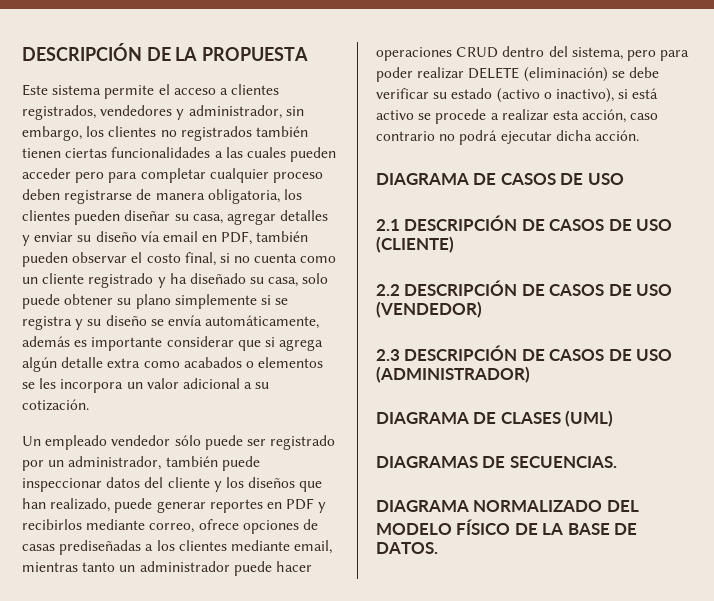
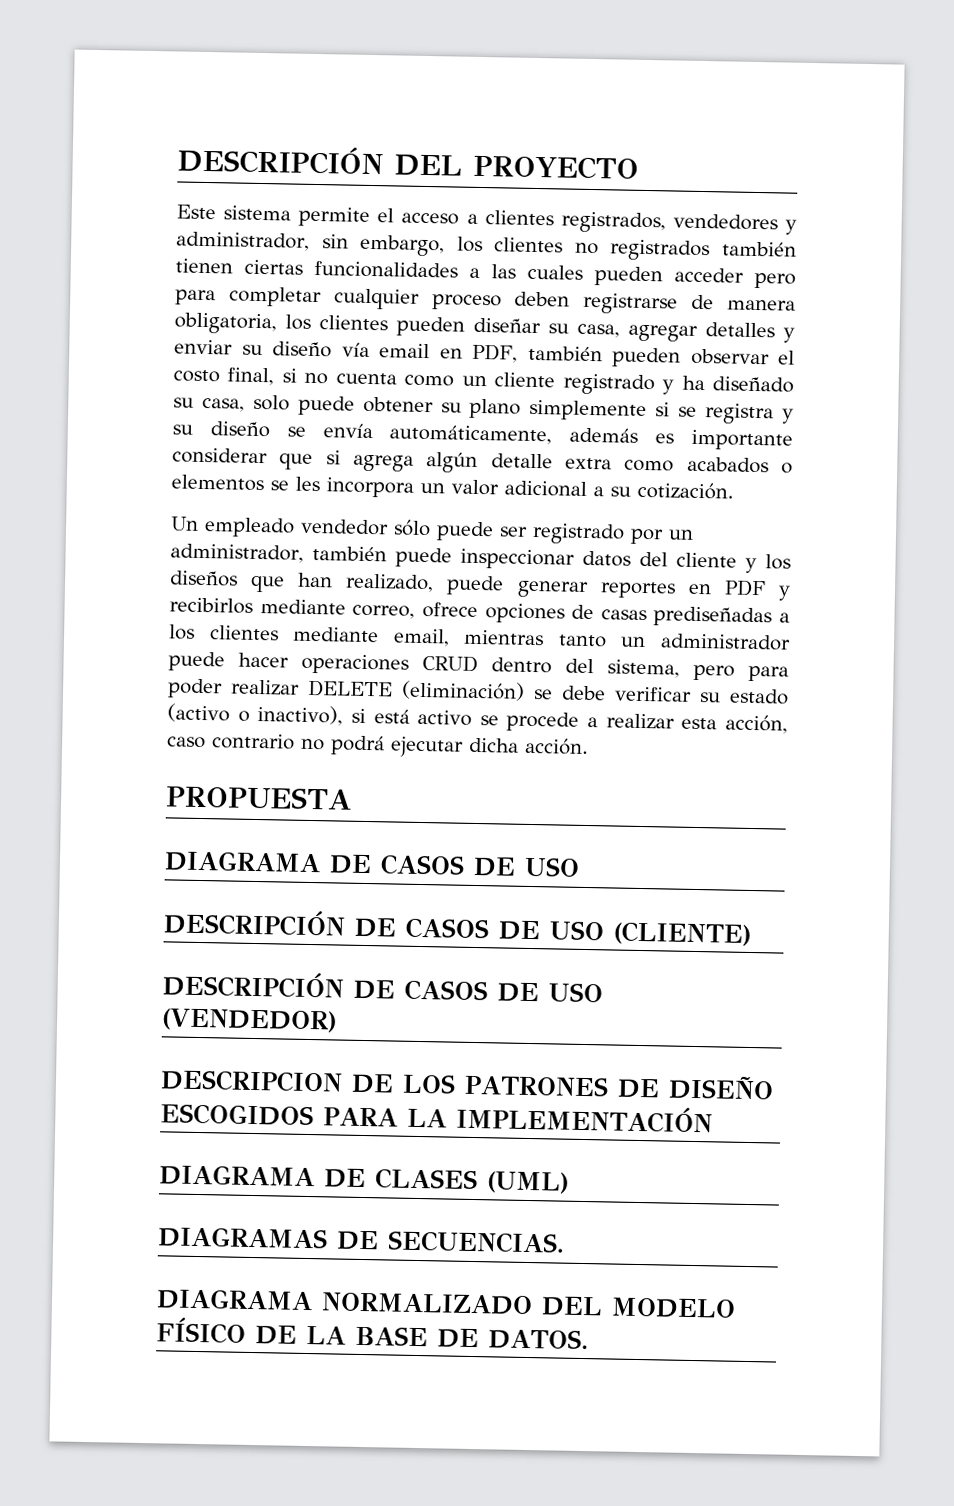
[22,43,309,61] DESCRIPCIÓN DE LA PROPUESTA -> [177,144,639,180] DESCRIPCIÓN DEL PROYECTO
(639, 135) none -> [165,785,352,810] // PROPUESTA
[376,219,400,231] 2.1 -> (580, 866) none
[376,284,400,296] 2.2 -> (751, 933) none
[376,345,673,361] [376,366,530,383] 2.3 DESCRIPCIÓN DE CASOS DE USO (ADMINISTRADOR) -> [160,1069,774,1101] [160,1103,713,1134] DESCRIPCION DE LOS PATRONES DE DISEÑO ESCOGIDOS PARA LA IMPLEMENTACIÓN

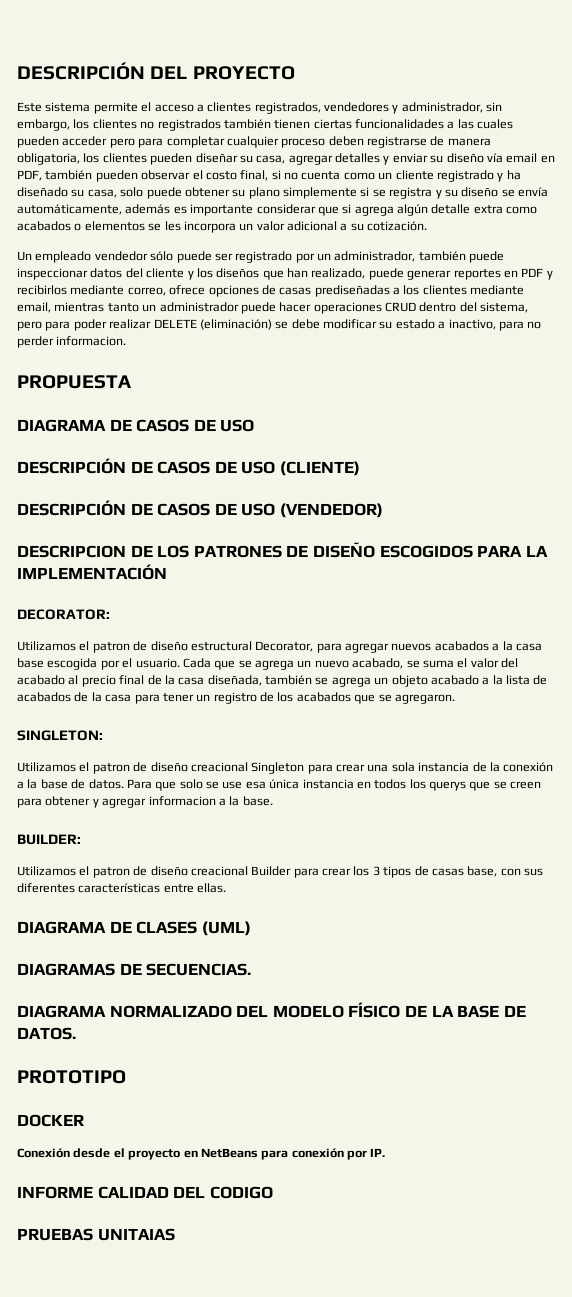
[614,686,692,702] verificar -> [323,319,377,329] modificar
[167,703,788,734] [167,733,589,758] (activo o inactivo), si está activo se procede a realizar esta acción, caso contrario no podrá ejecutar dicha acción. -> [438,319,542,331] [17,336,127,348] a inactivo, para no perder informacion.
(713, 1118) none -> [17,609,110,620] [17,641,542,653] [17,658,518,670] [17,675,548,687] [17,692,455,704] [17,730,103,741] [17,762,554,774] [17,779,542,791] [17,796,273,808] [17,834,81,845] [17,866,543,878] [17,883,227,893] // DECORATOR: // Utilizamos el patron de diseño estructural Decorator, para agregar nuevos acabados a la casa base escogida por el usuario. Cada que se agrega un nuevo acabado, se suma el valor del acabado al precio final de la casa diseñada, también se agrega un objeto acabado a la lista de acabados de la casa para tener un registro de los acabados que se agregaron. // SINGLETON: // Utilizamos el patron de diseño creacional Singleton para crear una sola instancia de la conexión a la base de datos. Para que solo se use esa única instancia en todos los querys que se creen para obtener y agregar informacion a la base. // BUILDER: // Utilizamos el patron de diseño creacional Builder para crear los 3 tipos de casas base, con sus diferentes características entre ellas.
(589, 1339) none -> [17,1070,126,1084] [17,1114,84,1127] [17,1148,386,1160] [17,1186,273,1199] [17,1228,175,1241] // PROTOTIPO // DOCKER // Conexión desde el proyecto en NetBeans para conexión por IP. // INFORME CALIDAD DEL CODIGO // PRUEBAS UNITAIAS

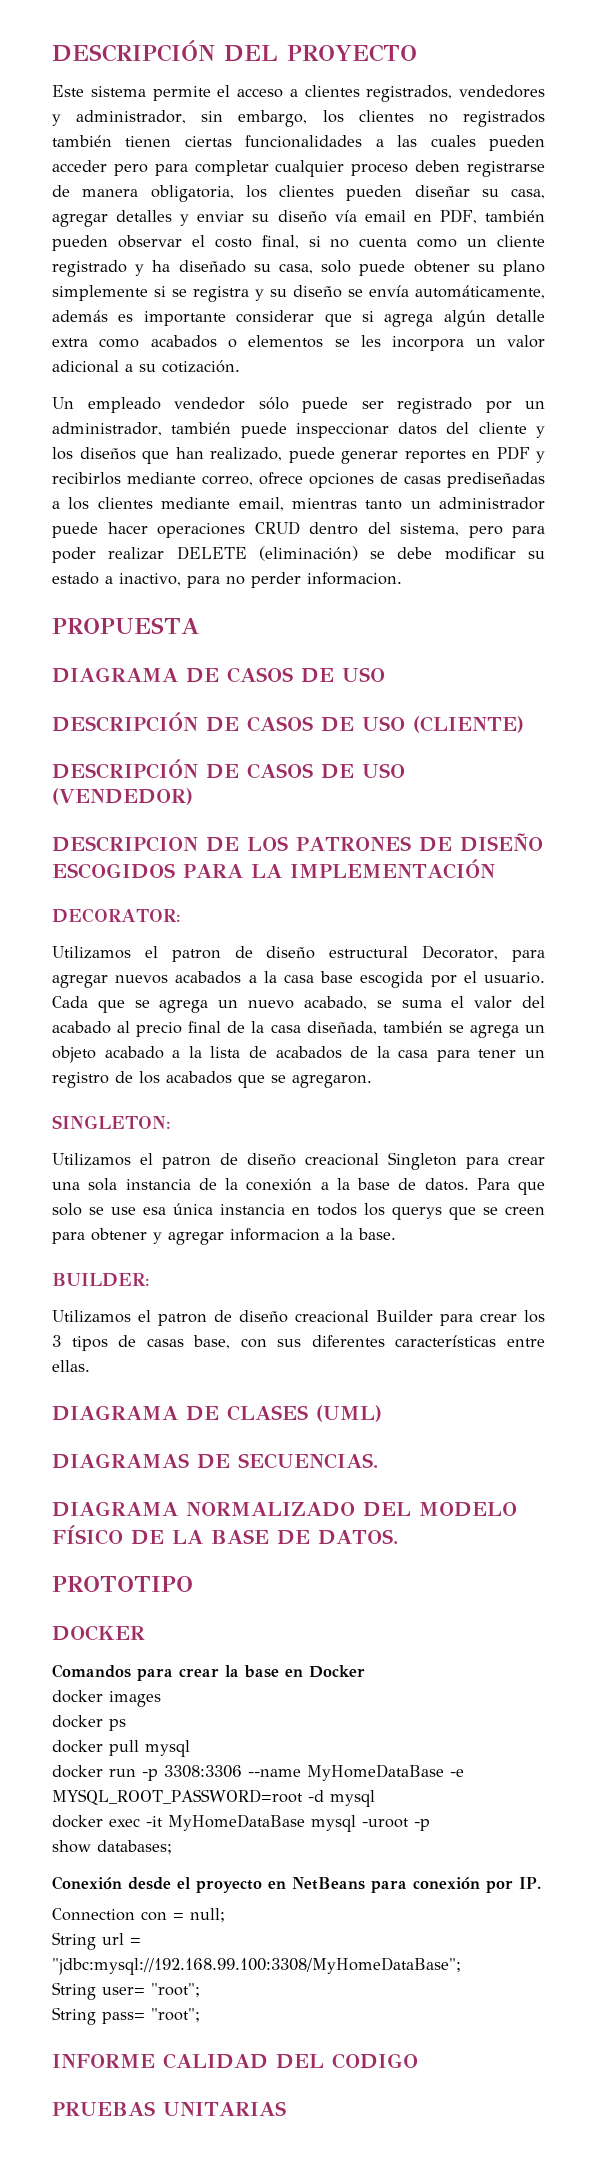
(84, 1120) none -> [52,1664,365,1681] [52,1690,161,1707] [52,1715,126,1731] [52,1740,190,1757] [52,1764,464,1781] [52,1789,375,1807] [52,1814,430,1832] [52,1840,172,1854] // Comandos para crear la base en Docker // docker images // docker ps // docker pull mysql // docker run -p 3308:3306 --name MyHomeDataBase -e MYSQL_ROOT_PASSWORD=root -d mysql // docker exec -it MyHomeDataBase mysql -uroot -p // show databases;
(386, 1152) none -> [52,1908,225,1922] [52,1932,141,1950] [52,1957,461,1975] [52,1982,200,2000] [52,2007,200,2025] // Connection con = null; // String url = "jdbc:mysql://192.168.99.100:3308/MyHomeDataBase"; // String user= "root"; // String pass= "root";
[97,1228,175,1241] UNITAIAS -> [163,2101,286,2116] UNITARIAS

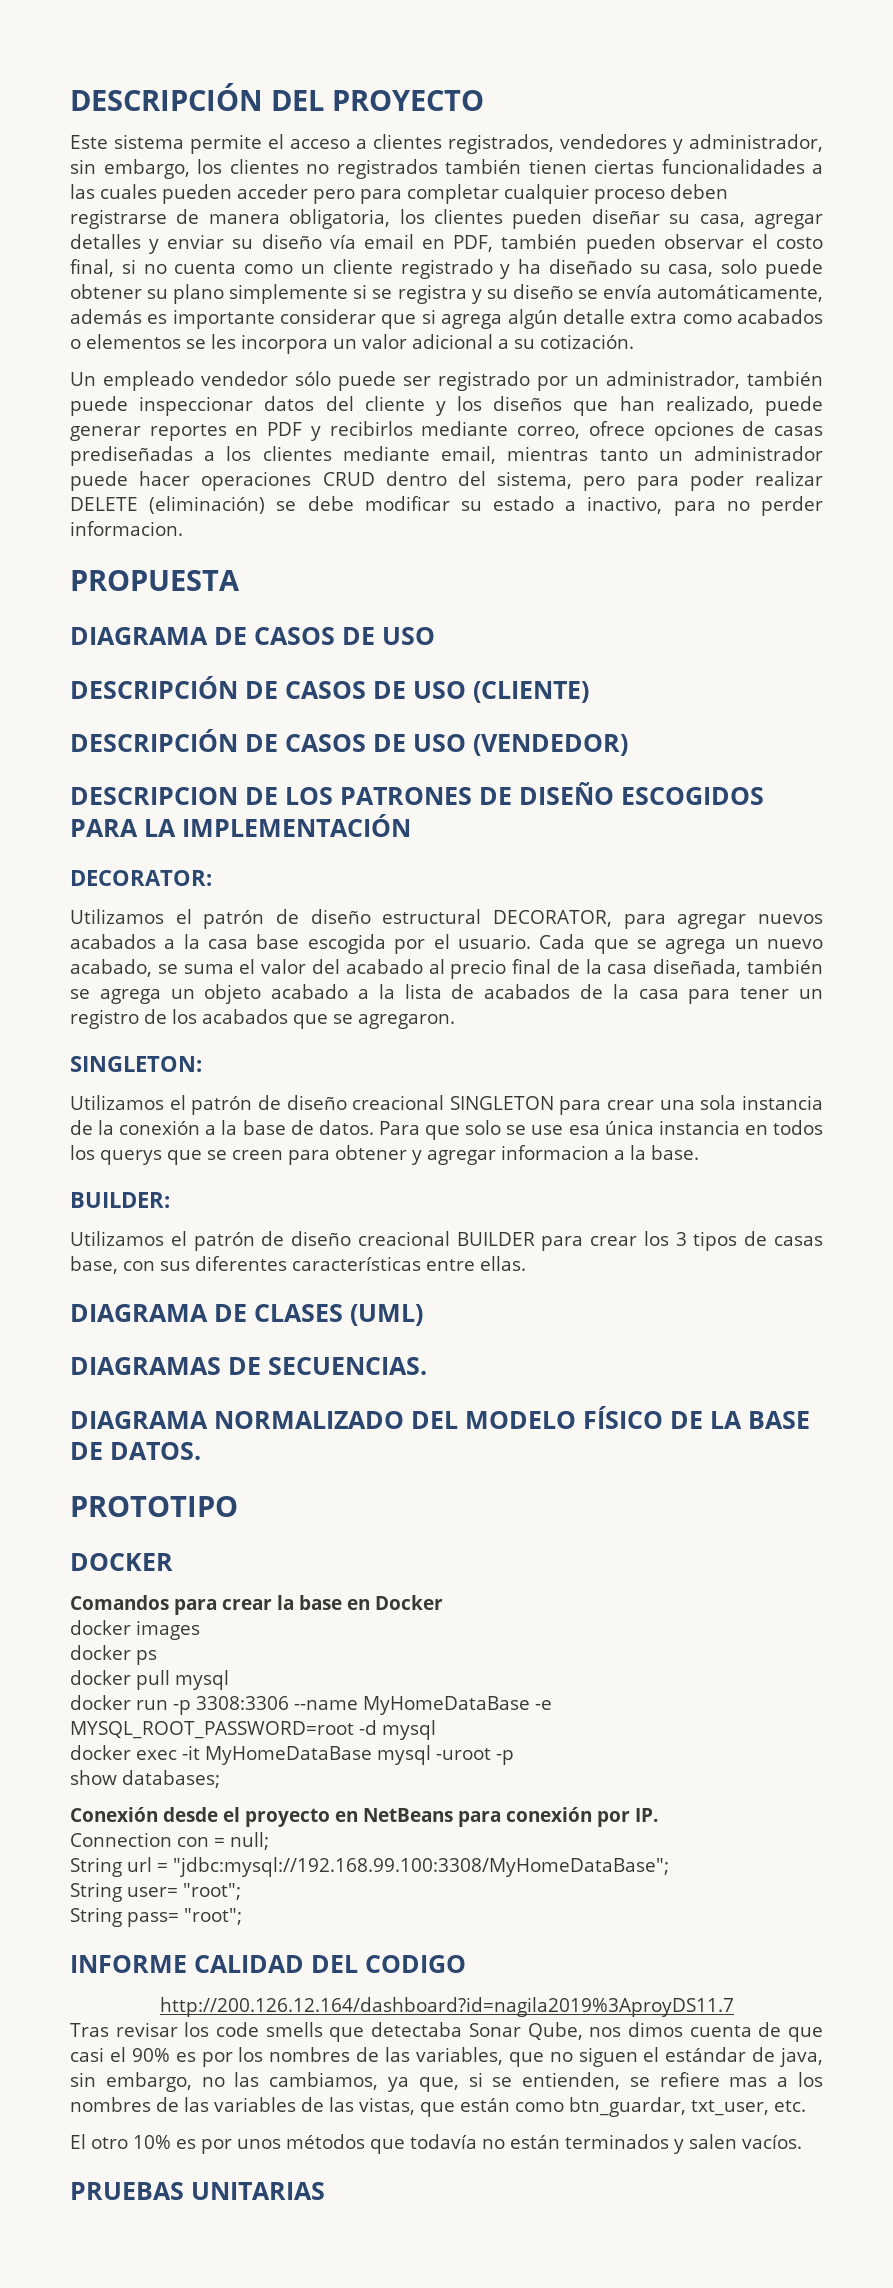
[171,949,221,962] patron -> [203,910,265,929] patrón
[422,945,499,960] Decorator, -> [493,910,613,927] DECORATOR,
[162,1152,457,1170] patron de diseño creacional Singleton -> [191,1095,554,1115] patrón de diseño creacional SINGLETON
[158,1310,433,1326] patron de diseño creacional Builder -> [193,1231,535,1251] patrón de diseño creacional BUILDER
(418, 2061) none -> [159,1997,734,2017] [70,2022,824,2042] [70,2047,823,2067] [70,2072,824,2092] [70,2097,806,2117] [70,2134,802,2154] // http://200.126.12.164/dashboard?id=nagila2019%3AproyDS11.7 // Tras revisar los code smells que detectaba Sonar Qube, nos dimos cuenta de que casi el 90% es por los nombres de las variables, que no siguen el estándar de java, sin embargo, no las cambiamos, ya que, si se entienden, se refiere mas a los nombres de las variables de las vistas, que están como btn_guardar, txt_user, etc. // El otro 10% es por unos métodos que todavía no están terminados y salen vacíos.

